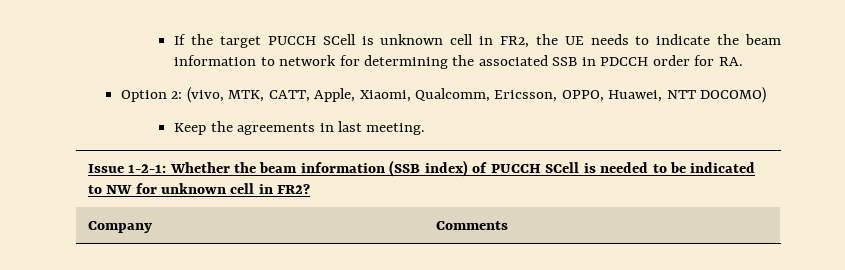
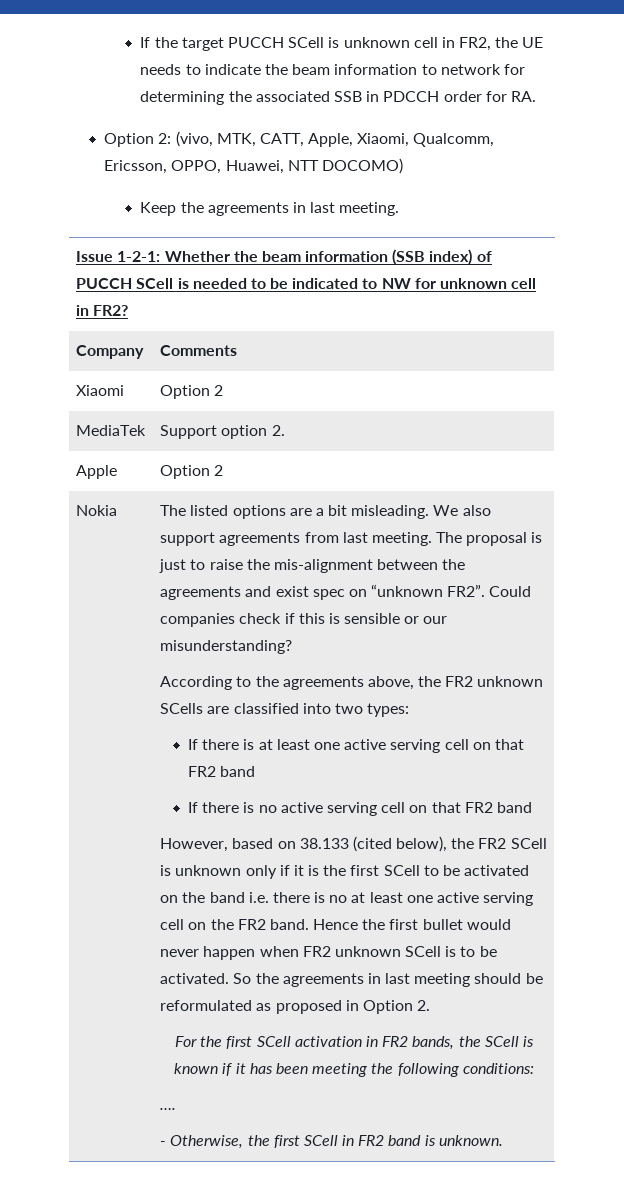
(508, 225) none -> [76,385,125,396] [160,385,224,399] [76,425,147,436] [160,425,285,439] [76,465,118,479] [160,465,224,479] [76,505,118,516] [160,505,491,519] [160,532,543,546] [159,559,466,573] [160,584,532,600] [160,613,448,627] [160,640,293,654] [160,676,544,690] [160,703,410,717] [188,739,524,753] [188,766,256,777] [188,802,532,816] [160,836,547,852] [160,865,530,879] [160,892,534,906] [160,919,511,930] [160,946,497,960] [160,973,543,987] [160,1000,431,1014] [175,1036,534,1050] [174,1063,534,1077] [160,1108,177,1110] [160,1135,503,1149] // Xiaomi | Option 2 // MediaTek | Support option 2. // Apple | Option 2 // Nokia | The listed options are a bit misleading. We also support agreements from last meeting. The proposal is just to raise the mis-alignment between the agreements and exist spec on “unknown FR2”. Could companies check if this is sensible or our misunderstanding? // According to the agreements above, the FR2 unknown SCells are classified into two types: // If there is at least one active serving cell on that FR2 band // If there is no active serving cell on that FR2 band // However, based on 38.133 (cited below), the FR2 SCell is unknown only if it is the first SCell to be activated on the band i.e. there is no at least one active serving cell on the FR2 band. Hence the first bullet would never happen when FR2 unknown SCell is to be activated. So the agreements in last meeting should be reformulated as proposed in Option 2. // For the first SCell activation in FR2 bands, the SCell is known if it has been meeting the following conditions: // …. // - Otherwise, the first SCell in FR2 band is unknown.

